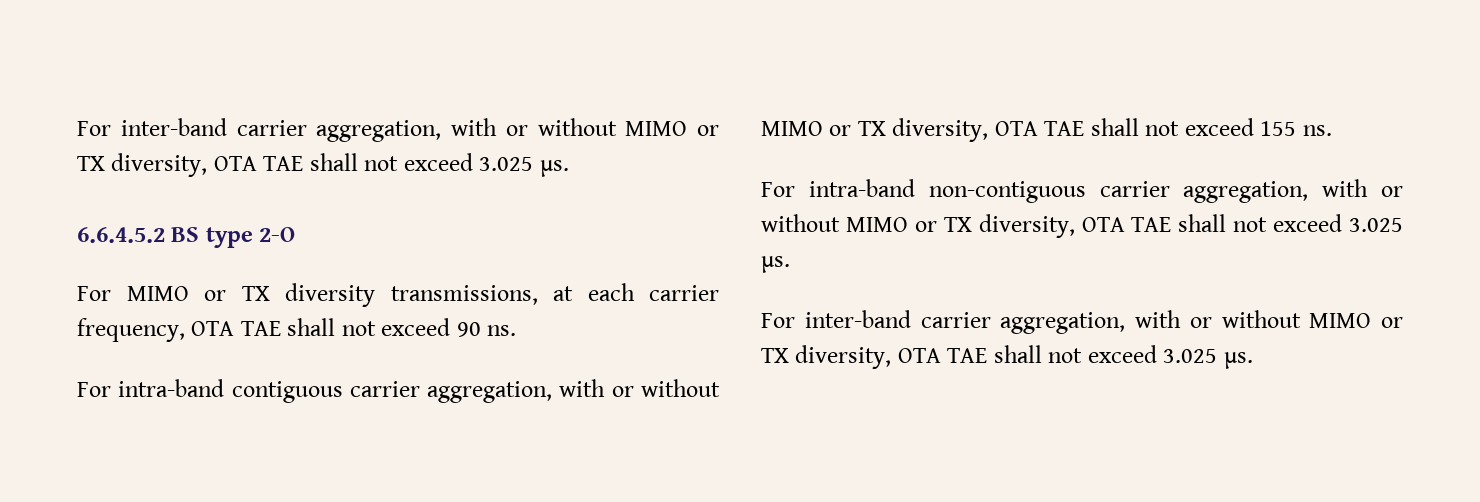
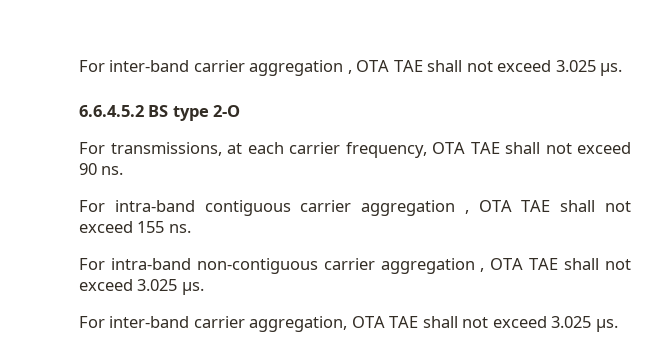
[77,118,719,142] [77,153,208,177] For inter-band carrier aggregation, with or without MIMO or TX diversity, -> [79,60,352,76] For inter-band carrier aggregation ,
[126,283,375,307] MIMO or TX diversity -> (105, 148) none
[427,379,720,403] [761,118,989,142] aggregation, with or without MIMO or TX diversity, -> [361,200,469,216] aggregation ,
[1183,179,1403,203] [761,214,1075,238] aggregation, with or without MIMO or TX diversity, -> [380,258,485,274] aggregation ,
[1135,310,1403,328] [761,345,892,369] with or without MIMO or TX diversity, -> (348, 324) none

